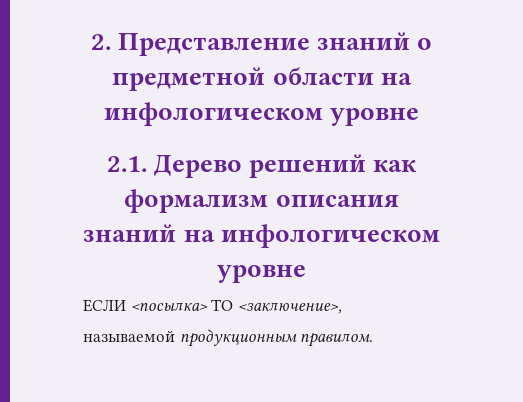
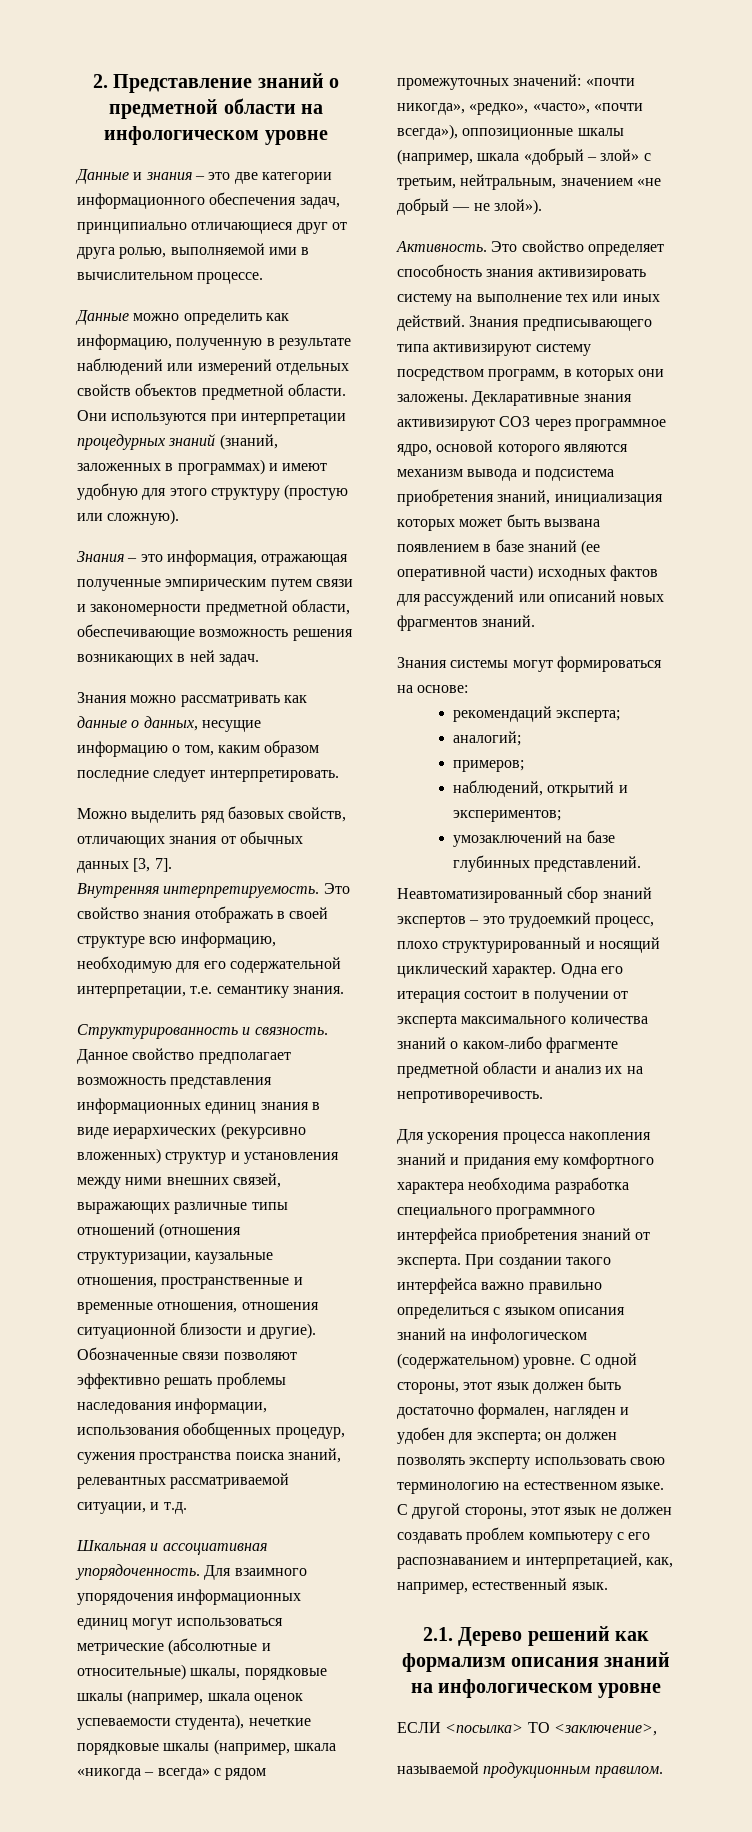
(420, 117) none -> [75,169,332,184] [77,192,340,209] [77,222,347,234] [77,243,310,259] [77,272,264,284] [75,310,289,325] [77,334,351,350] [77,358,349,375] [77,383,346,400] [77,410,346,425] [77,434,278,450] [77,459,328,475] [77,483,349,500] [77,509,180,525] [77,550,349,566] [77,579,353,591] [77,599,350,616] [77,624,353,641] [77,650,259,666] [77,692,307,707] [77,716,261,732] [77,740,320,757] [77,770,339,782] [77,806,347,823] [77,831,303,848] [77,858,172,873] [77,883,350,898] [77,906,329,923] [77,932,276,948] [77,956,341,973] [77,986,344,998] [77,1024,328,1039] [77,1048,291,1064] [77,1077,273,1089] [77,1098,320,1114] [77,1123,306,1139] [77,1148,339,1164] [77,1173,281,1189] [77,1202,288,1214] [77,1223,242,1239] [77,1252,274,1264] [77,1277,303,1289] [77,1302,319,1314] [77,1322,316,1339] [77,1347,297,1360] [77,1372,286,1389] [77,1398,268,1414] [77,1422,345,1439] [77,1448,341,1464] [77,1473,290,1489] [77,1502,187,1514] [76,1540,267,1555] [75,1564,307,1580] [77,1589,302,1605] [77,1618,283,1630] [77,1638,271,1655] [77,1664,327,1680] [77,1689,303,1705] [77,1714,311,1730] [77,1739,336,1755] [77,1768,267,1780] [397,74,635,90] [397,103,643,115] [397,124,624,140] [397,148,651,165] [397,174,661,190] [397,198,542,215] [396,240,664,256] [397,264,646,281] [397,294,660,306] [397,315,652,331] [397,344,591,356] [397,369,665,381] [397,391,632,406] [397,416,666,431] [397,440,628,456] [397,469,614,481] [397,489,663,506] [397,514,600,531] [397,539,601,556] [397,565,658,581] [397,590,665,606] [397,615,536,631] [397,656,662,672] [397,685,469,693] [453,706,621,722] [453,731,522,746] [453,760,525,772] [453,780,628,797] [453,810,562,822] [453,830,615,847] [453,855,642,872] [397,886,652,903] [397,912,655,928] [397,937,660,953] [397,962,623,978] [397,991,629,1003] [397,1016,648,1028] [397,1036,618,1053] [397,1061,643,1078] [397,1091,543,1103] [397,1129,651,1144] [397,1153,655,1169] [397,1177,629,1194] [397,1207,596,1219] [397,1227,650,1244] [397,1254,611,1269] [397,1278,602,1294] [397,1307,625,1319] [397,1328,587,1344] [397,1353,637,1369] [397,1377,622,1394] [397,1403,629,1419] [397,1427,618,1444] [397,1457,665,1469] [397,1482,664,1494] [397,1503,672,1519] [397,1527,651,1544] [397,1553,673,1569] [397,1578,608,1594] // Данные и знания – это две категории информационного обеспечения задач, принципиально отличающиеся друг от друга ролью, выполняемой ими в вычислительном процессе. // Данные можно определить как информацию, полученную в результате наблюдений или измерений отдельных свойств объектов предметной области. Они используются при интерпретации процедурных знаний (знаний, заложенных в программах) и имеют удобную для этого структуру (простую или сложную). // Знания – это информация, отражающая полученные эмпирическим путем связи и закономерности предметной области, обеспечивающие возможность решения возникающих в ней задач. // Знания можно рассматривать как данные о данных, несущие информацию о том, каким образом последние следует интерпретировать. // Можно выделить ряд базовых свойств, отличающих знания от обычных данных [3, 7]. // Внутренняя интерпретируемость. Это свойство знания отображать в своей структуре всю информацию, необходимую для его содержательной интерпретации, т.е. семантику знания. // Структурированность и связность. Данное свойство предполагает возможность представления информационных единиц знания в виде иерархических (рекурсивно вложенных) структур и установления между ними внешних связей, выражающих различные типы отношений (отношения структуризации, каузальные отношения, пространственные и временные отношения, отношения ситуационной близости и другие). Обозначенные связи позволяют эффективно решать проблемы наследования информации, использования обобщенных процедур, сужения пространства поиска знаний, релевантных рассматриваемой ситуации, и т.д. // Шкальная и ассоциативная упорядоченность. Для взаимного упорядочения информационных единиц могут использоваться метрические (абсолютные и относительные) шкалы, порядковые шкалы (например, шкала оценок успеваемости студента), нечеткие порядковые шкалы (например, шкала «никогда – всегда» с рядом промежуточных значений: «почти никогда», «редко», «часто», «почти всегда»), оппозиционные шкалы (например, шкала «добрый – злой» с третьим, нейтральным, значением «не добрый — не злой»). // Активность. Это свойство определяет способность знания активизировать систему на выполнение тех или иных действий. Знания предписывающего типа активизируют систему посредством программ, в которых они заложены. Декларативные знания активизируют СОЗ через программное ядро, основой которого являются механизм вывода и подсистема приобретения знаний, инициализация которых может быть вызвана появлением в базе знаний (ее оперативной части) исходных фактов для рассуждений или описаний новых фрагментов знаний. // Знания системы могут формироваться на основе: // рекомендаций эксперта; // аналогий; // примеров; // наблюдений, открытий и экспериментов; // умозаключений на базе глубинных представлений. // Неавтоматизированный сбор знаний экспертов – это трудоемкий процесс, плохо структурированный и носящий циклический характер. Одна его итерация состоит в получении от эксперта максимального количества знаний о каком-либо фрагменте предметной области и анализ их на непротиворечивость. // Для ускорения процесса накопления знаний и придания ему комфортного характера необходима разработка специального программного интерфейса приобретения знаний от эксперта. При создании такого интерфейса важно правильно определиться с языком описания знаний на инфологическом (содержательном) уровне. С одной стороны, этот язык должен быть достаточно формален, нагляден и удобен для эксперта; он должен позволять эксперту использовать свою терминологию на естественном языке. С другой стороны, этот язык не должен создавать проблем компьютеру с его распознаванием и интерпретацией, как, например, естественный язык.

